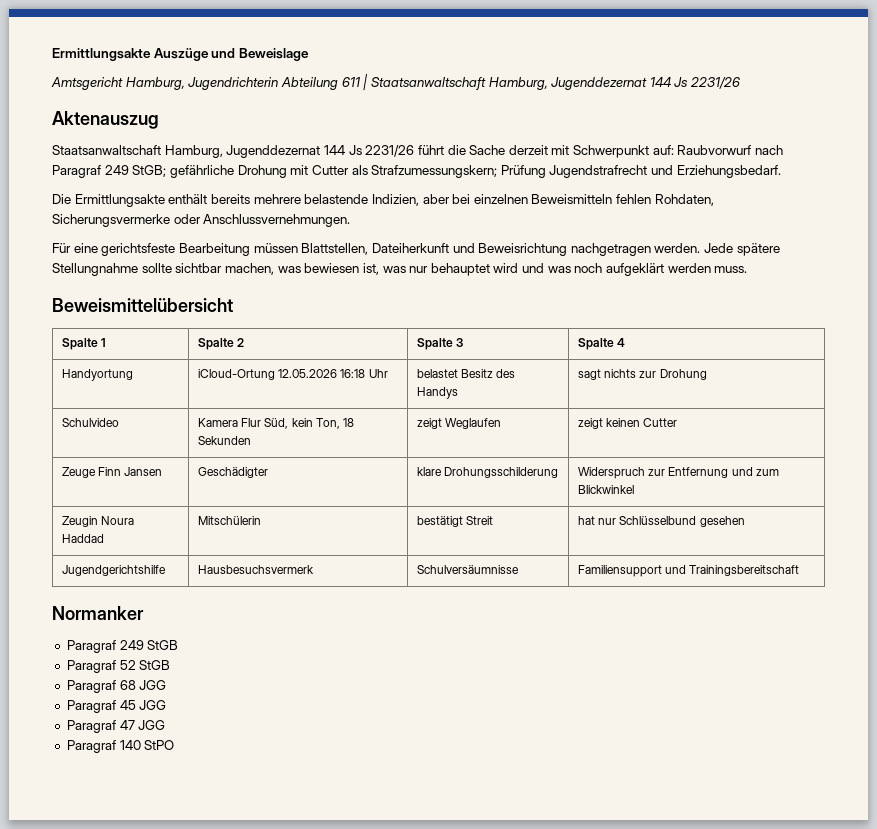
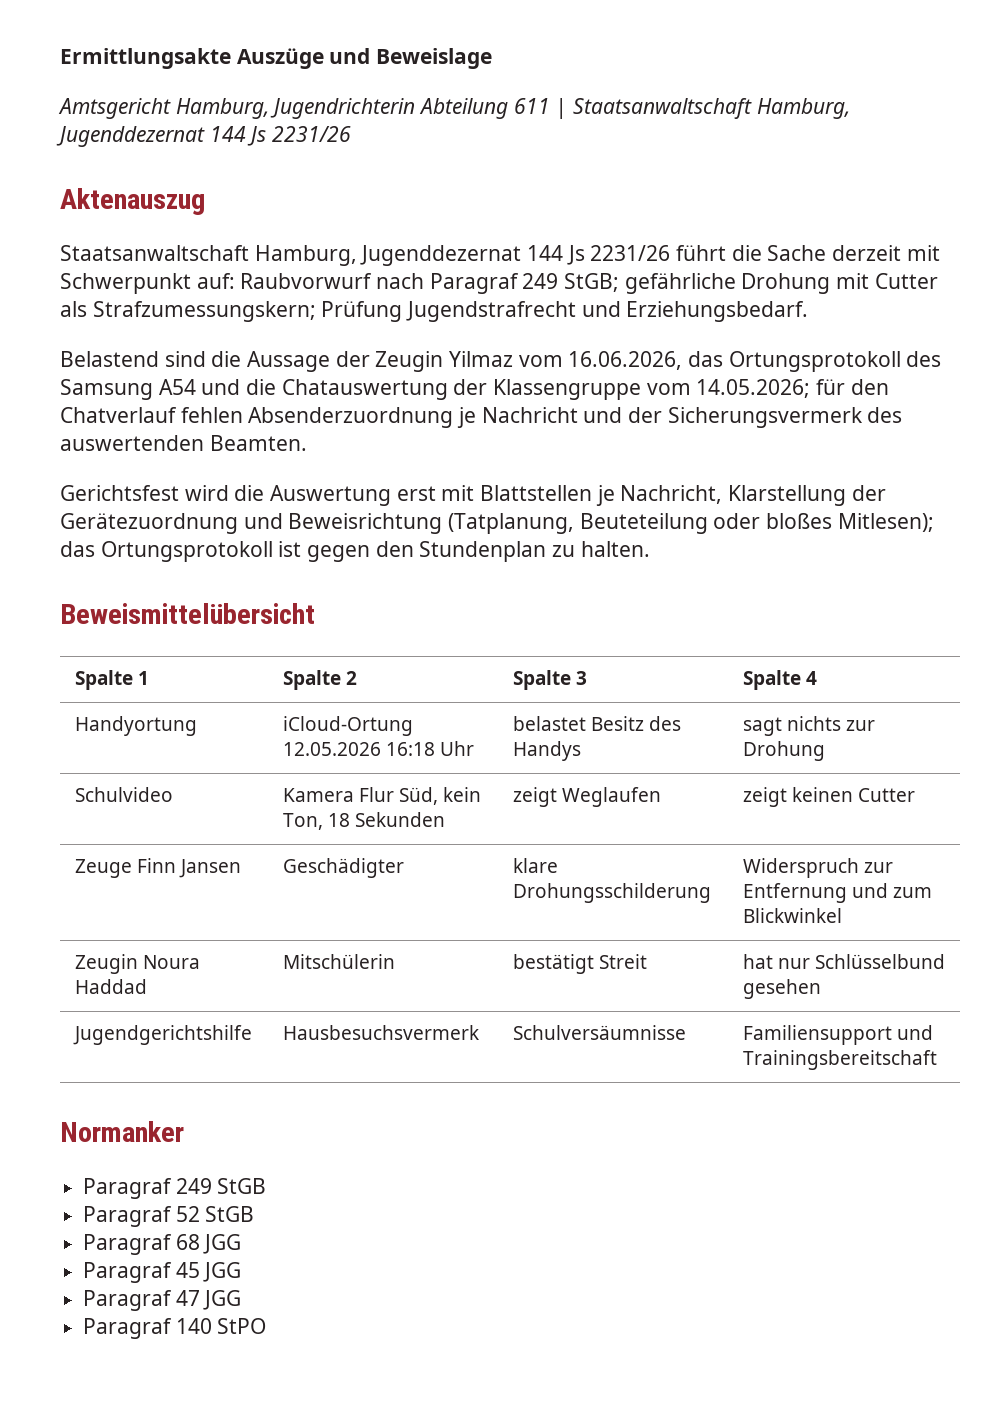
[52,194,714,207] [52,214,351,227] [52,243,780,256] [52,263,748,276] Die Ermittlungsakte enthält bereits mehrere belastende Indizien, aber bei einzelnen Beweismitteln fehlen Rohdaten, Sicherungsvermerke oder Anschlussvernehmungen. // Für eine gerichtsfeste Bearbeitung müssen Blattstellen, Dateiherkunft und Beweisrichtung nachgetragen werden. Jede spätere Stellungnahme sollte sichtbar machen, was bewiesen ist, was nur behauptet wird und was noch aufgeklärt werden muss. -> [60,351,942,372] [60,379,889,400] [60,407,903,428] [60,435,307,451] [60,485,886,506] [60,513,934,534] [60,541,650,562] Belastend sind die Aussage der Zeugin Yilmaz vom 16.06.2026, das Ortungsprotokoll des Samsung A54 und die Chatauswertung der Klassengruppe vom 14.05.2026; für den Chatverlauf fehlen Absenderzuordnung je Nachricht und der Sicherungsvermerk des auswertenden Beamten. // Gerichtsfest wird die Auswertung erst mit Blattstellen je Nachricht, Klarstellung der Gerätezuordnung und Beweisrichtung (Tatplanung, Beuteteilung oder bloßes Mitlesen); das Ortungsprotokoll ist gegen den Stundenplan zu halten.

